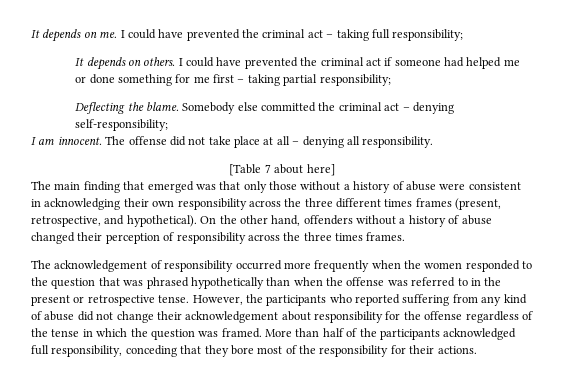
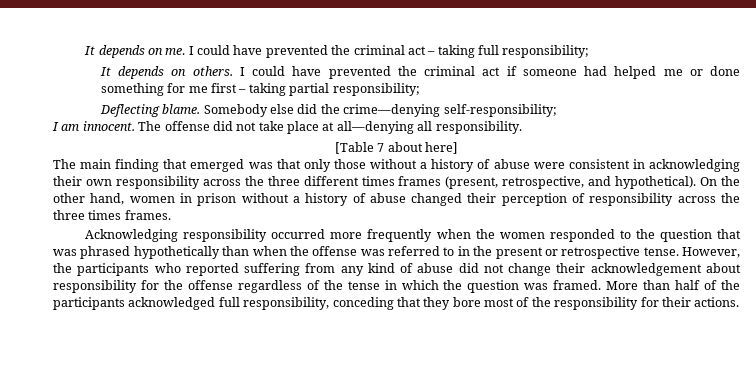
[127,102,144,111] the -> (160, 110) none
[261,102,454,114] committed the criminal act – denying -> [297,104,441,117] did the crime—denying
[276,136,344,148] all – denying -> [336,121,414,134] all—denying
[303,215,353,225] offenders -> [129,193,237,206] women in prison
[31,260,162,272] The acknowledgement of -> [85,229,179,242] Acknowledging

